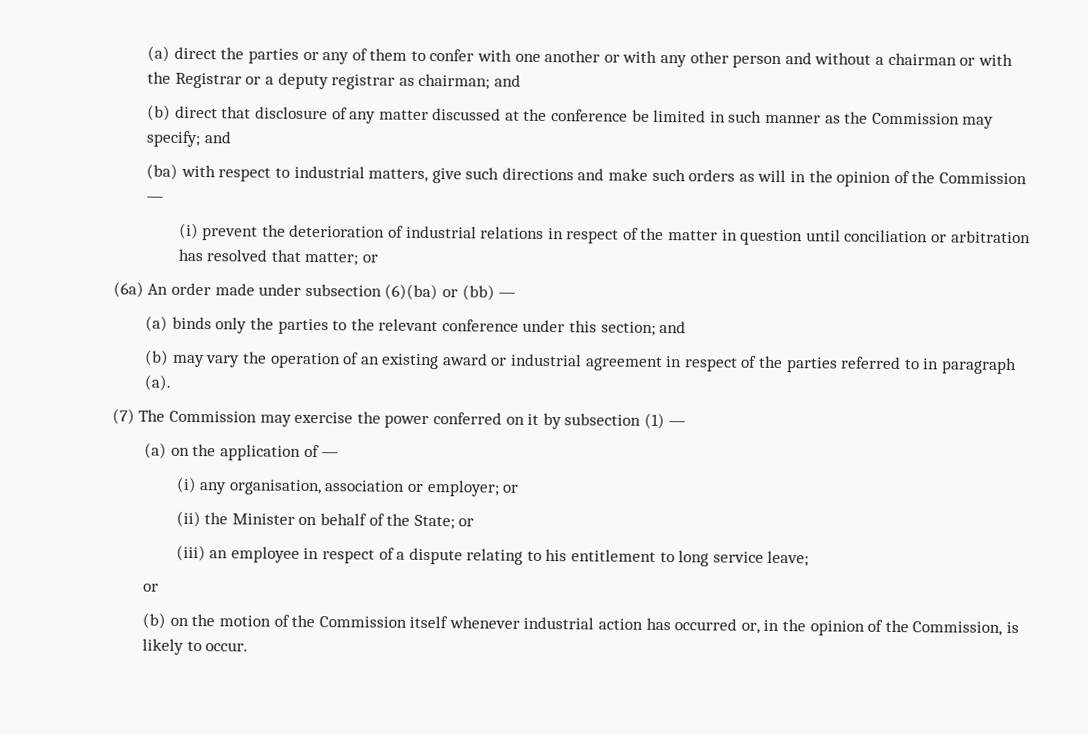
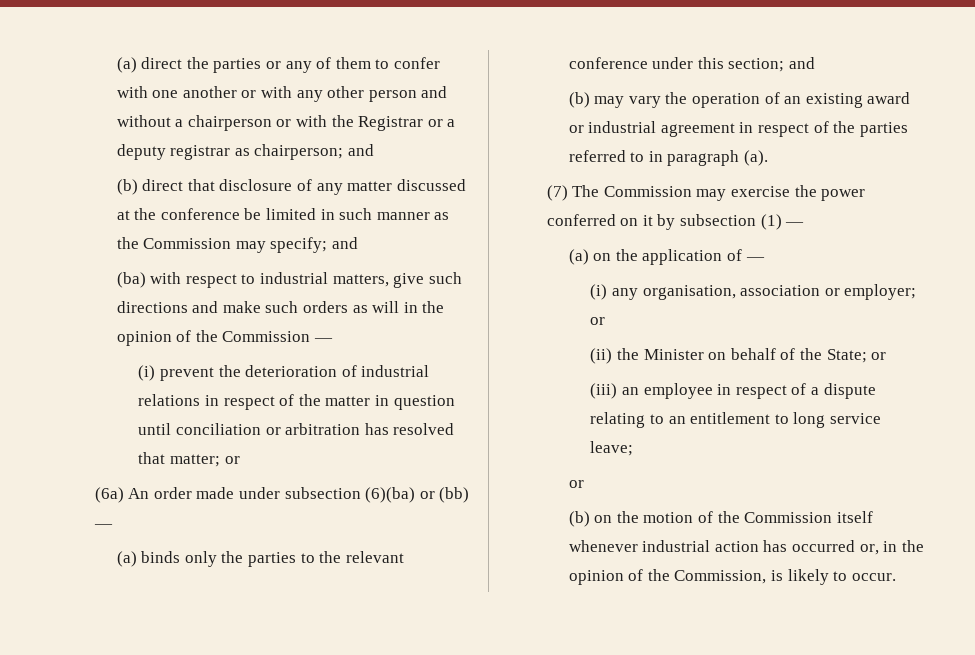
[887,52,957,66] chairman -> [187,115,272,131] chairperson
[418,73,491,90] chairman; -> [254,144,344,160] chairperson;
[545,549,568,562] his -> [668,416,686,424] an

